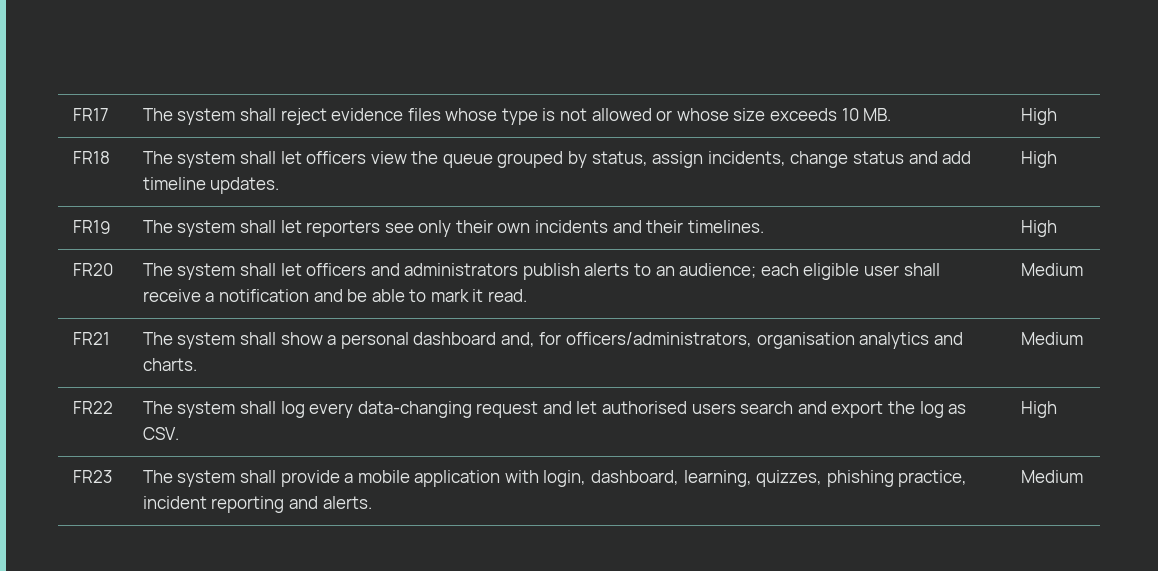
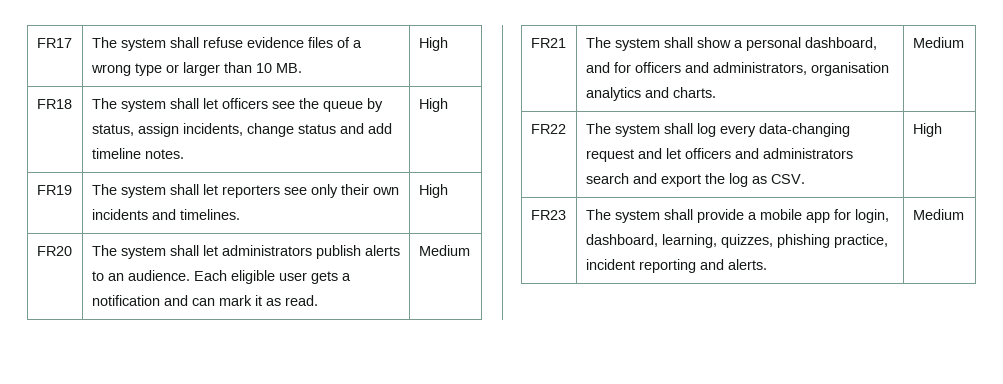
[280,108,327,125] reject -> [202,37,243,48] refuse
[445,108,837,125] whose type is not allowed or whose size exceeds -> [336,37,362,48] [90,62,252,76] of a wrong type or larger than
[370,151,407,164] view -> [271,101,295,109] see
[497,151,564,168] grouped -> (363, 106) none
[210,177,280,194] updates. -> [144,149,184,159] notes.
[646,220,684,233] their -> (176, 214) none
[306,263,400,276] officers and -> (218, 250) none
[679,263,940,280] [142,289,427,302] audience; each eligible user shall receive a notification and be able to -> [127,270,351,284] [91,295,215,306] audience. Each eligible user gets a notification and can
(484, 295) none -> [265,298,281,306] as
[413,332,753,347] dashboard and, for officers/administrators, -> [804,37,877,50] [585,62,807,75] dashboard, and for officers and administrators,
[602,401,736,414] authorised users -> [684,148,853,159] officers and administrators
[414,470,539,487] application with -> [805,209,851,223] app for

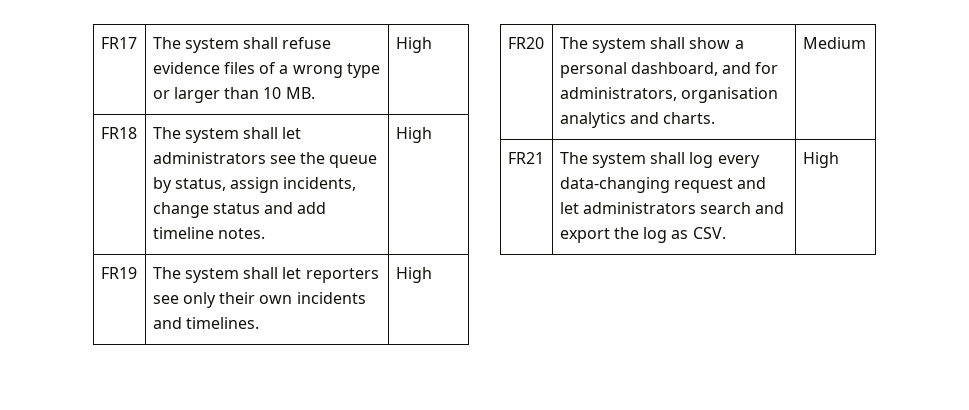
[221,98,268,109] officers -> [152,152,266,164] administrators
[91,245,400,259] [91,270,351,284] [91,295,318,306] [418,245,470,256] [530,38,566,48] | The system shall let administrators publish alerts to an audience. Each eligible user gets a notification and can mark it as read. | Medium // FR21 -> (544, 43) none
[634,62,709,73] officers and -> (779, 68) none
[530,124,566,134] FR22 -> [507,152,544,164] FR21
[684,148,759,159] officers and -> (579, 208) none
[530,210,566,220] [585,209,889,223] [585,234,888,248] [585,259,767,273] [912,209,964,220] // FR23 | The system shall provide a mobile app for login, dashboard, learning, quizzes, phishing practice, incident reporting and alerts. | Medium -> (839, 160) none

